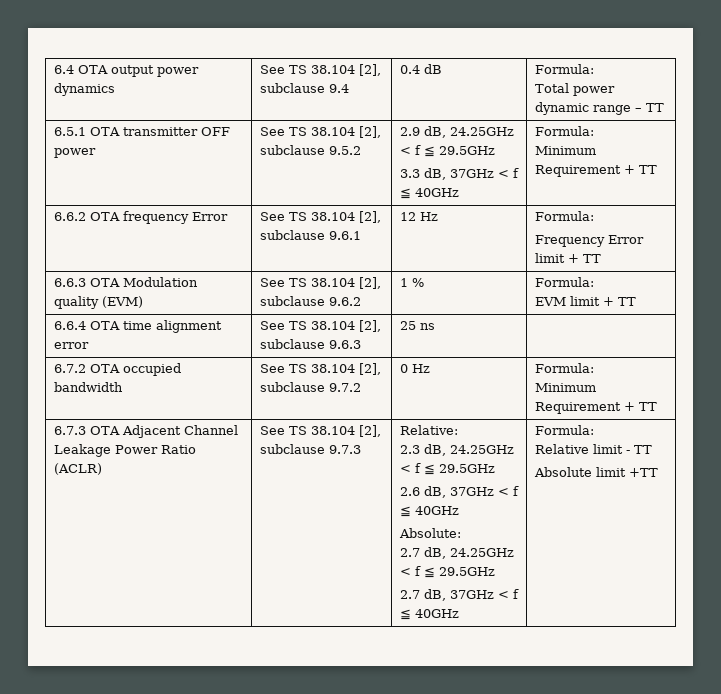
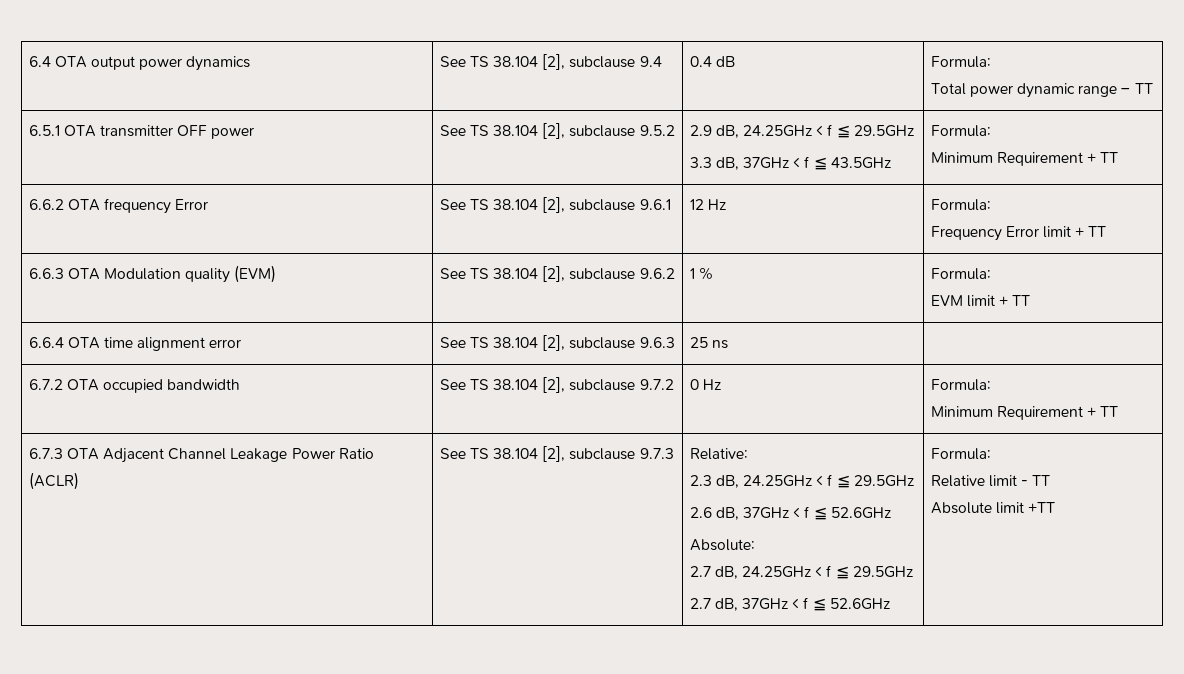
[414,188,459,197] 40GHz -> [830,157,891,169] 43.5GHz
[414,506,459,515] 40GHz -> [830,507,891,519] 52.6GHz
[414,609,459,618] 40GHz -> [829,598,890,610] 52.6GHz

